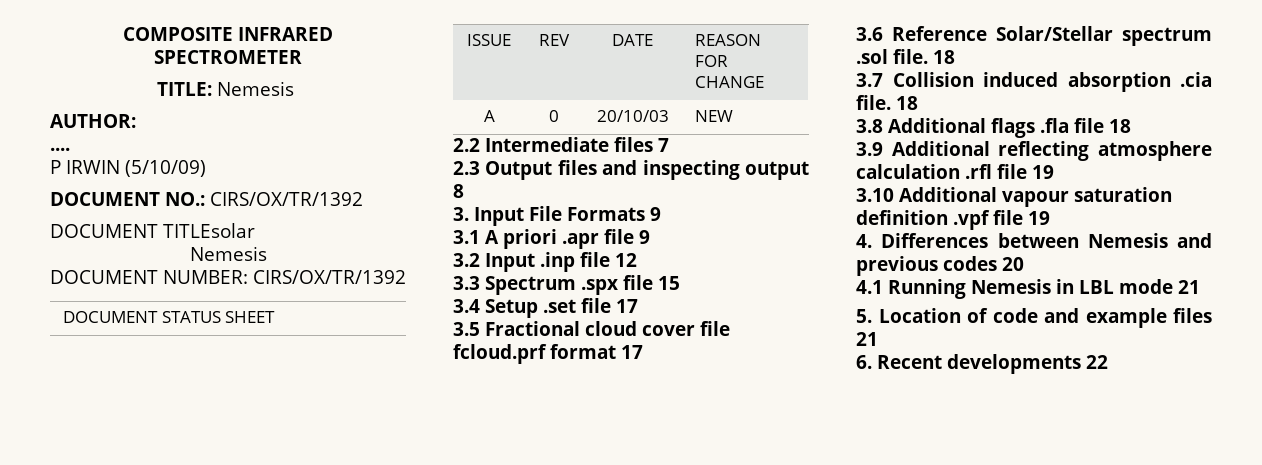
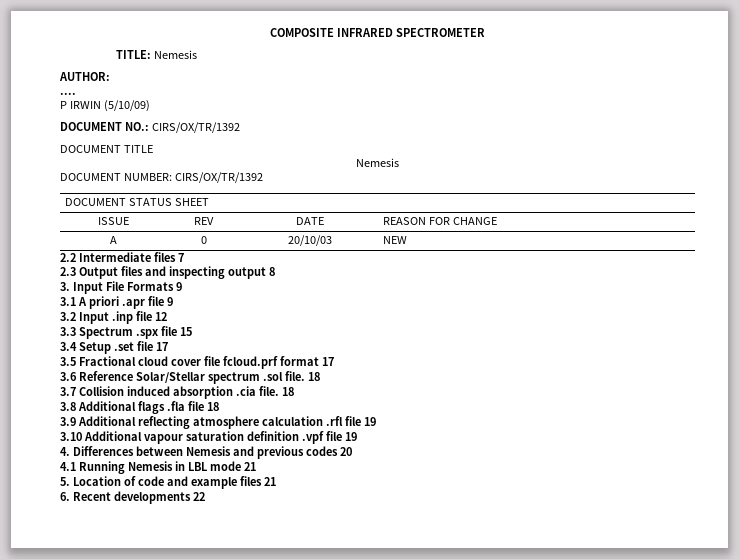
[163,223,255,238] TITLEsolar -> [123,145,153,153] TITLE

